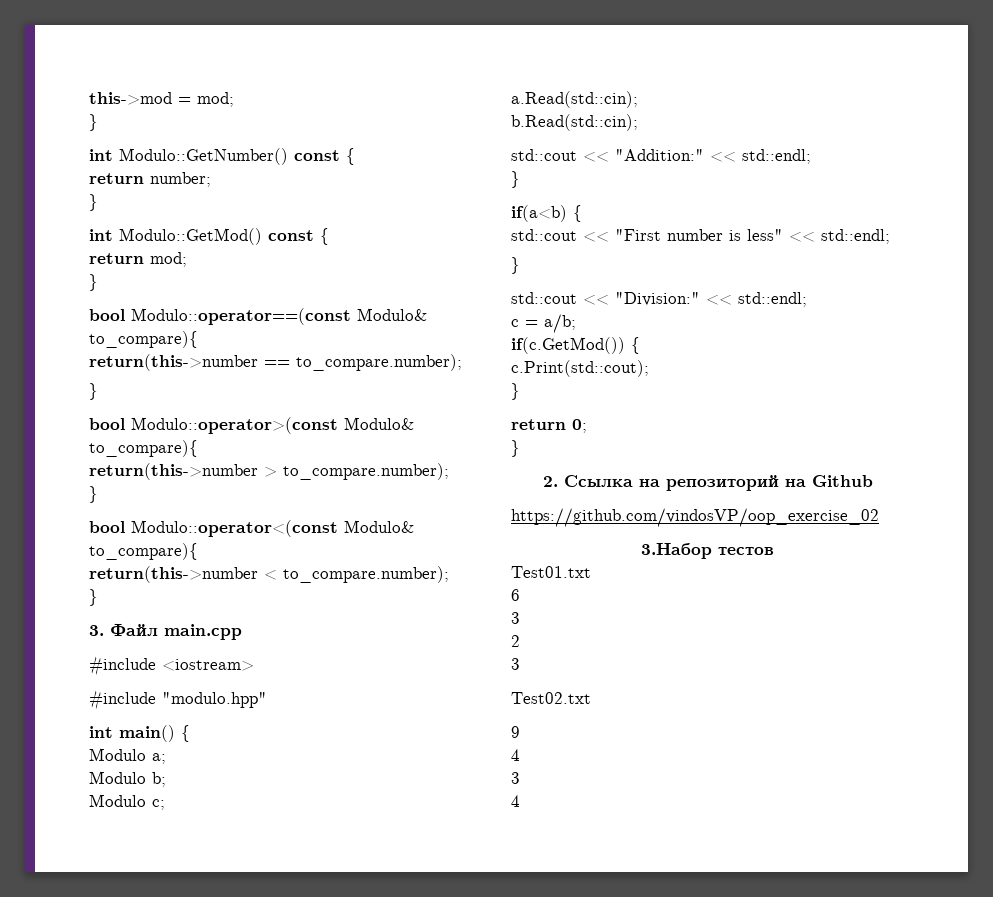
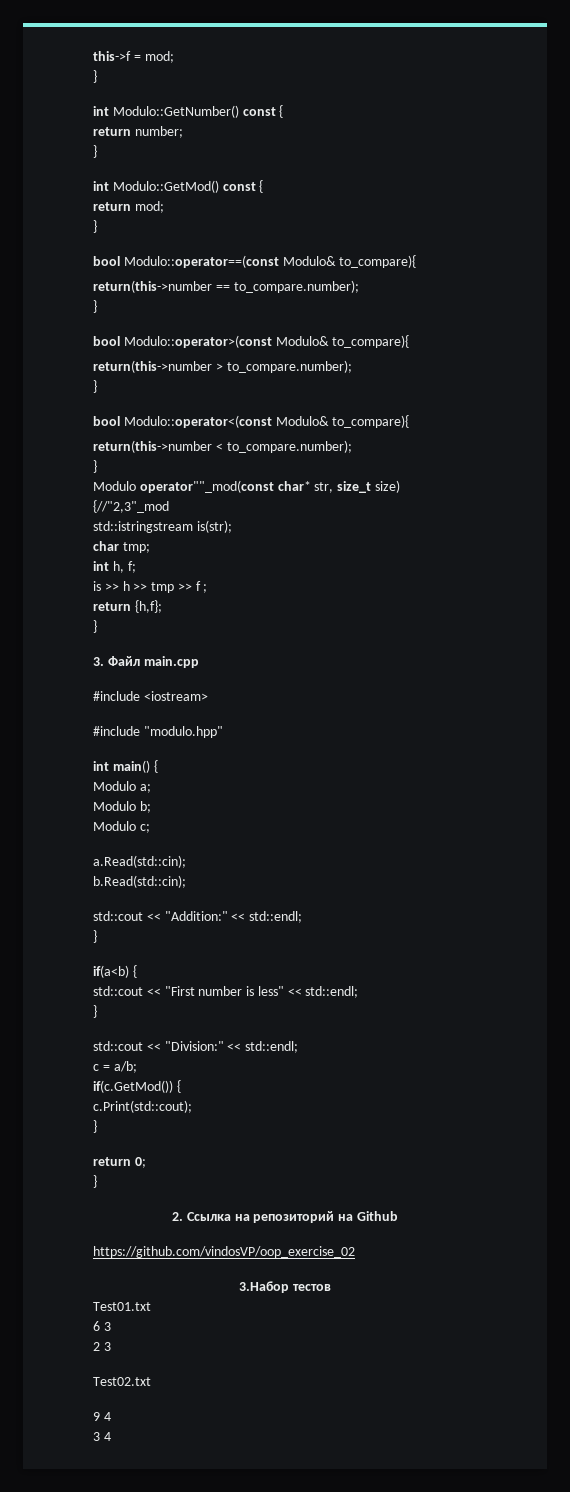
[89,92,172,105] this->mod -> [93,51,131,61] this->f
(98, 597) none -> [93,480,400,493] [93,500,169,513] [93,520,232,533] [93,541,150,553] [93,561,136,573] [93,581,208,593] [93,600,162,613] [93,620,97,633] // Modulo operator""_mod(const char* str, size_t size) {//"2,3"_mod // std::istringstream is(str); // char tmp; // int h, f; // is >> h >> tmp >> f ; // return {h,f}; // }
(520, 595) // -> (100, 1326) none
(520, 641) // -> (100, 1346) none
(520, 732) // -> (100, 1416) none
(520, 778) // -> (100, 1436) none

